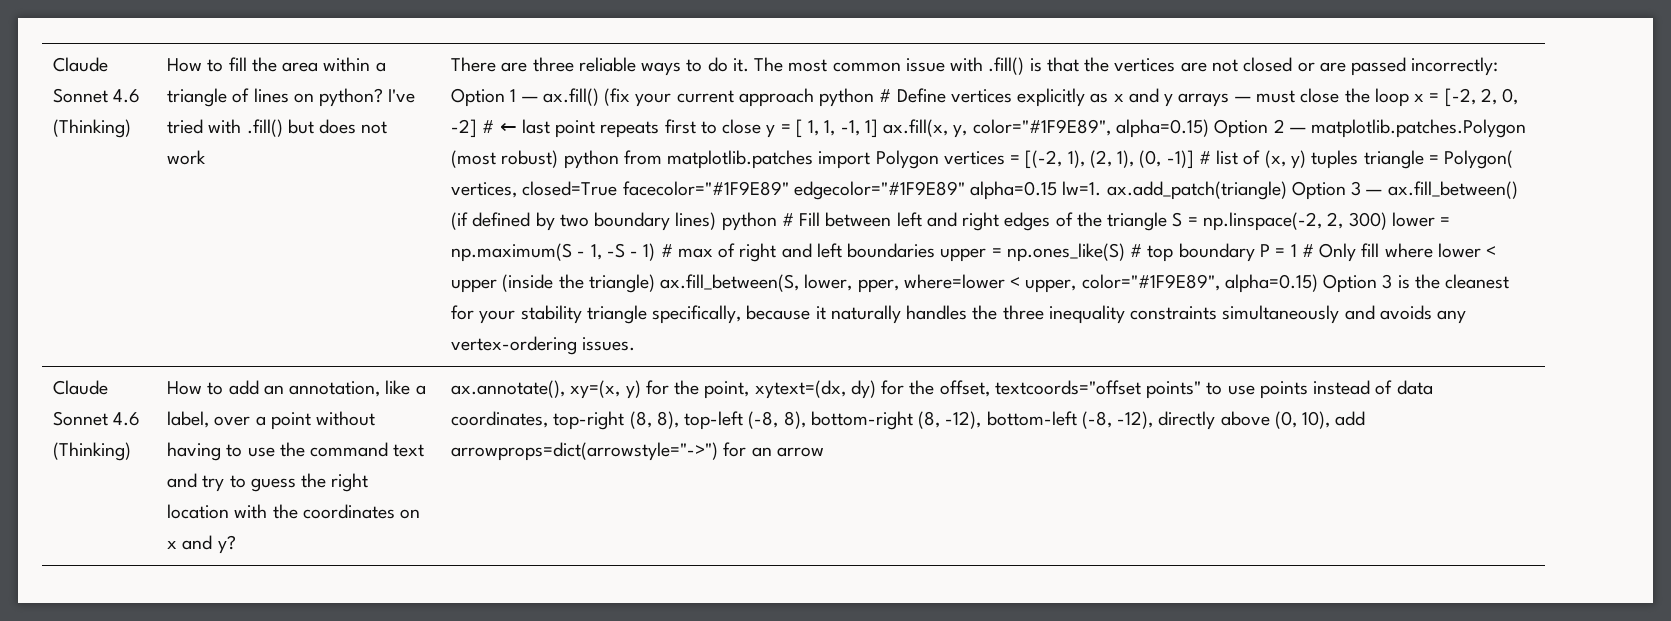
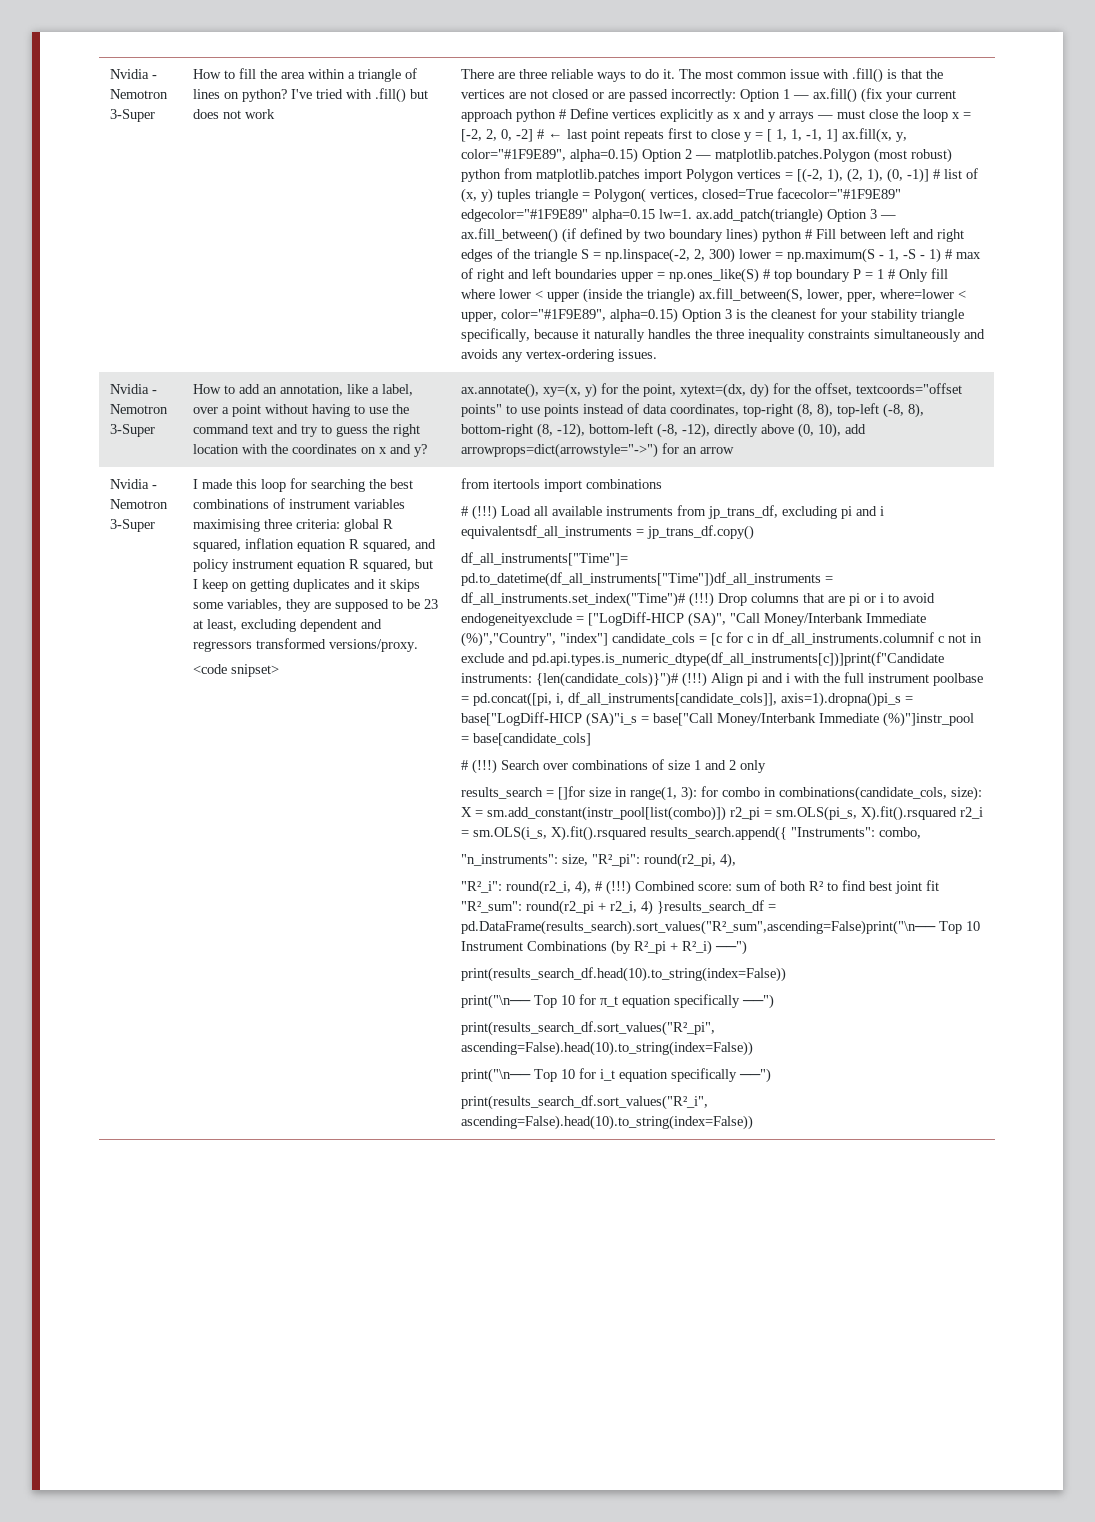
[52,57,108,72] [52,88,141,103] [52,119,131,138] Claude Sonnet 4.6 (Thinking) -> [109,69,157,79] [109,89,168,99] [109,109,155,122] Nvidia - Nemotron 3-Super
[52,380,108,395] [52,411,141,426] [52,442,131,461] Claude Sonnet 4.6 (Thinking) -> [109,384,157,394] [109,404,168,414] [109,424,155,437] Nvidia - Nemotron 3-Super
(824, 452) none -> [109,479,157,489] [109,499,168,509] [109,519,155,532] [192,478,413,492] [192,498,405,509] [192,519,393,532] [192,538,436,552] [192,559,433,572] [192,579,420,592] [192,599,438,612] [192,619,382,632] [192,638,418,652] [192,664,279,677] [460,478,662,492] [460,505,884,520] [460,525,754,540] [460,552,628,566] [460,572,833,587] [460,592,935,607] [460,612,926,627] [460,632,982,647] [460,652,944,667] [460,672,983,687] [460,692,913,707] [460,712,974,727] [460,733,591,746] [460,759,766,774] [460,786,982,801] [460,806,983,821] [460,826,921,841] [460,853,736,868] [460,880,939,895] [460,900,776,915] [460,920,980,935] [460,940,747,955] [460,967,786,982] [460,994,774,1009] [460,1021,715,1036] [460,1041,753,1056] [460,1068,771,1083] [460,1095,708,1110] [460,1115,753,1130] // Nvidia - Nemotron 3-Super | I made this loop for searching the best combinations of instrument variables maximising three criteria: global R squared, inflation equation R squared, and policy instrument equation R squared, but I keep on getting duplicates and it skips some variables, they are supposed to be 23 at least, excluding dependent and regressors transformed versions/proxy. // <code snipset> | from itertools import combinations // # (!!!) Load all available instruments from jp_trans_df, excluding pi and i equivalentsdf_all_instruments = jp_trans_df.copy() // df_all_instruments["Time"]= pd.to_datetime(df_all_instruments["Time"])df_all_instruments = df_all_instruments.set_index("Time")# (!!!) Drop columns that are pi or i to avoid endogeneityexclude = ["LogDiff-HICP (SA)", "Call Money/Interbank Immediate (%)","Country", "index"] candidate_cols = [c for c in df_all_instruments.columnif c not in exclude and pd.api.types.is_numeric_dtype(df_all_instruments[c])]print(f"Candidate instruments: {len(candidate_cols)}")# (!!!) Align pi and i with the full instrument poolbase = pd.concat([pi, i, df_all_instruments[candidate_cols]], axis=1).dropna()pi_s = base["LogDiff-HICP (SA)"i_s = base["Call Money/Interbank Immediate (%)"]instr_pool = base[candidate_cols] // # (!!!) Search over combinations of size 1 and 2 only // results_search = []for size in range(1, 3): for combo in combinations(candidate_cols, size): X = sm.add_constant(instr_pool[list(combo)]) r2_pi = sm.OLS(pi_s, X).fit().rsquared r2_i = sm.OLS(i_s, X).fit().rsquared results_search.append({ "Instruments": combo, // "n_instruments": size, "R²_pi": round(r2_pi, 4), // "R²_i": round(r2_i, 4), # (!!!) Combined score: sum of both R² to find best joint fit "R²_sum": round(r2_pi + r2_i, 4) }results_search_df = pd.DataFrame(results_search).sort_values("R²_sum",ascending=False)print("\n── Top 10 Instrument Combinations (by R²_pi + R²_i) ──") // print(results_search_df.head(10).to_string(index=False)) // print("\n── Top 10 for π_t equation specifically ──") // print(results_search_df.sort_values("R²_pi", ascending=False).head(10).to_string(index=False)) // print("\n── Top 10 for i_t equation specifically ──") // print(results_search_df.sort_values("R²_i", ascending=False).head(10).to_string(index=False))

